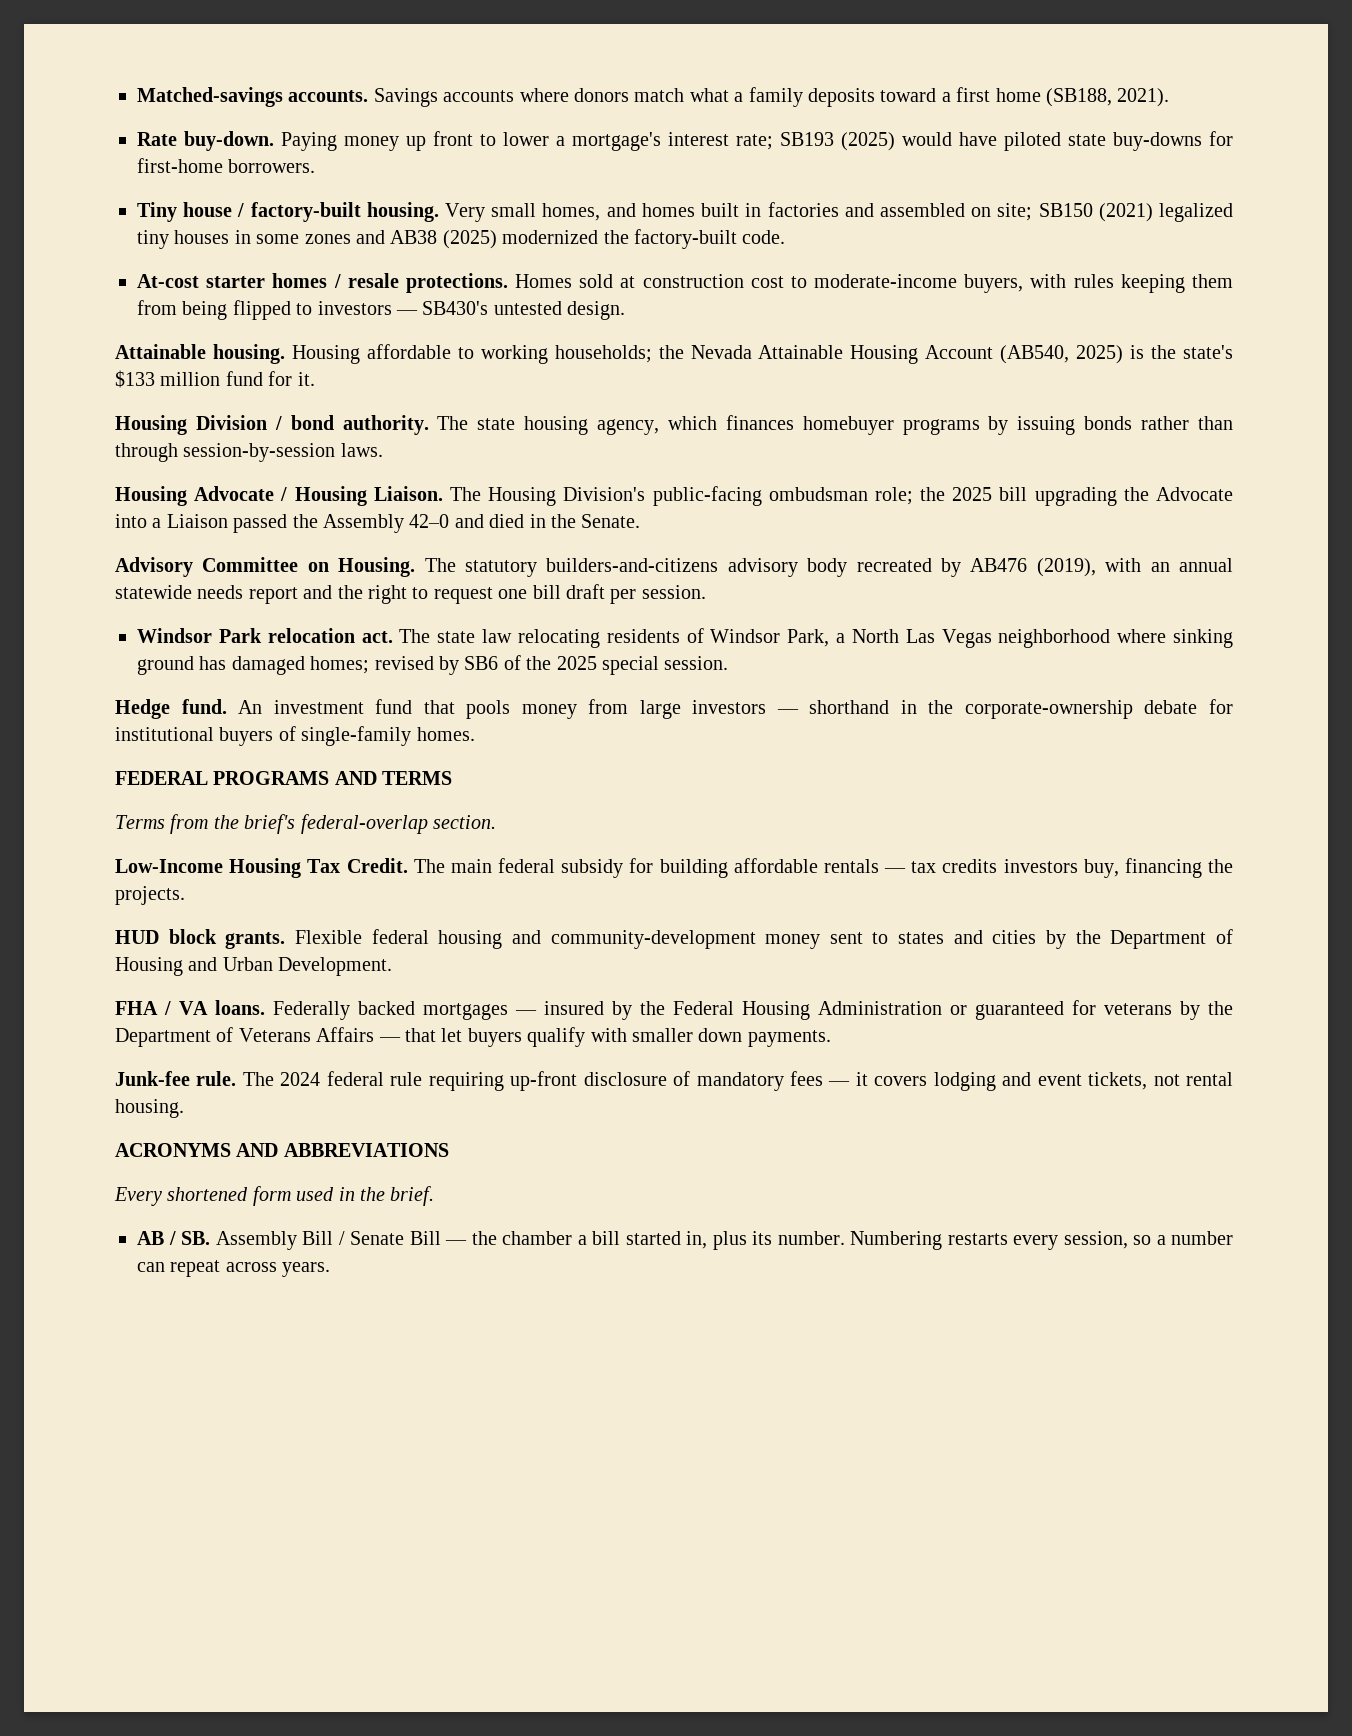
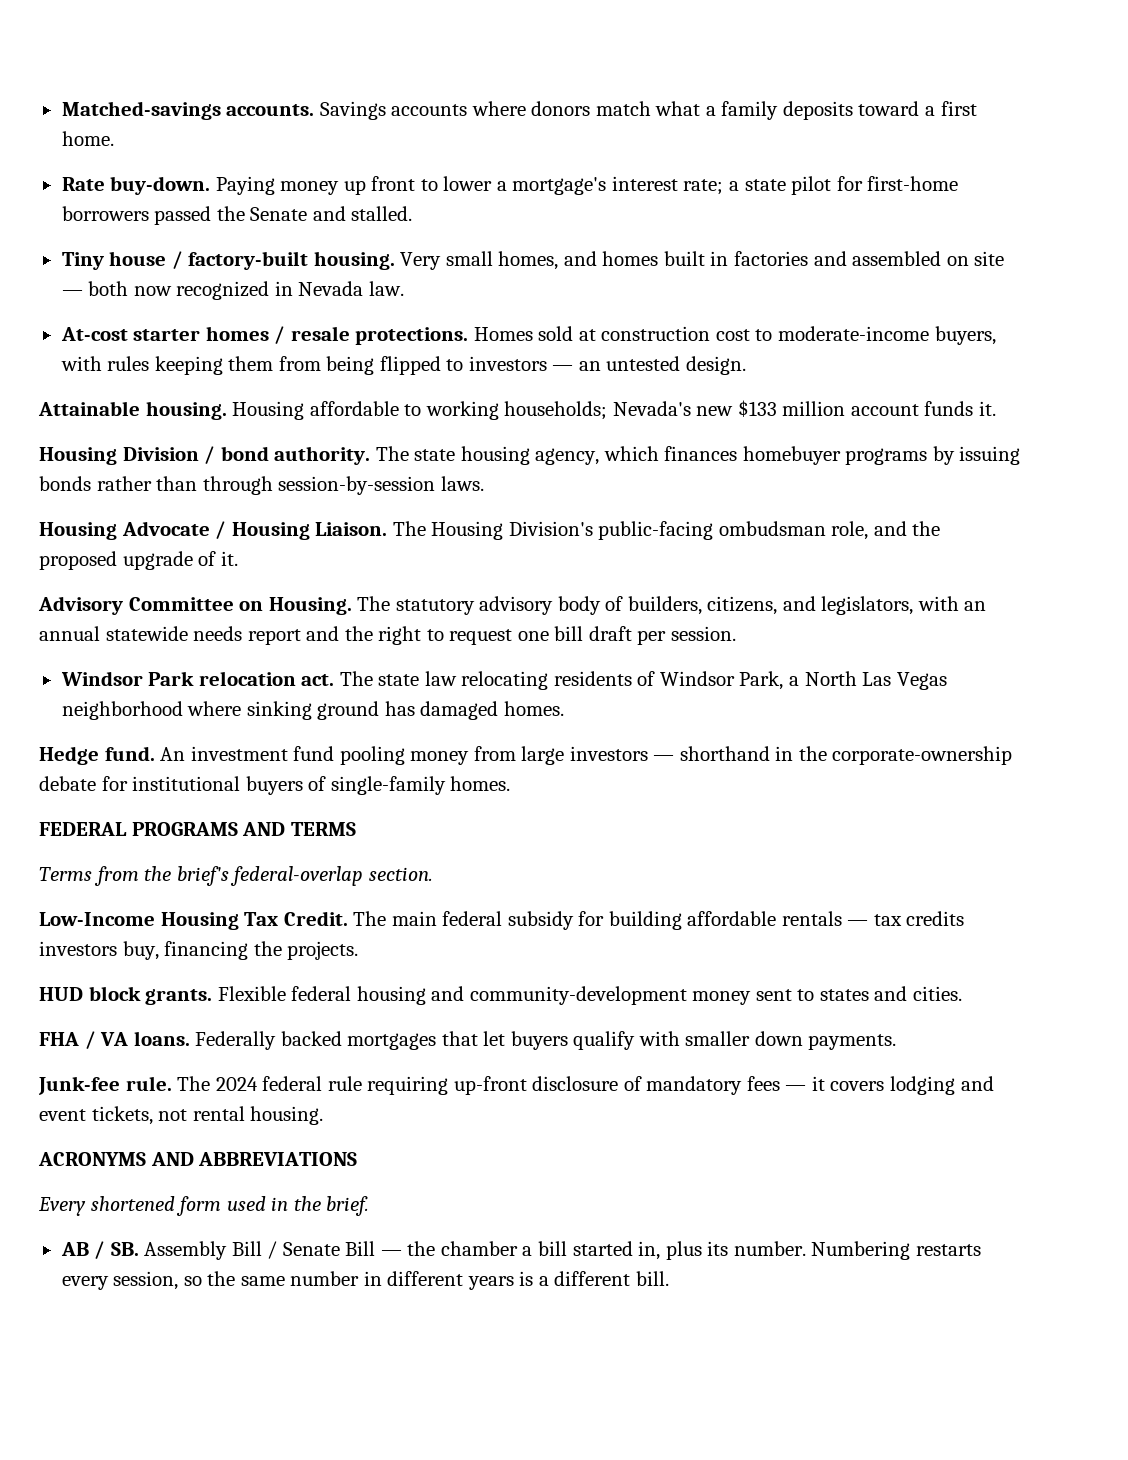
[995,88,1170,107] home (SB188, 2021). -> [61,131,114,146] home.
[780,131,1233,151] [137,158,316,173] SB193 (2025) would have piloted state buy-downs for first-home borrowers. -> [728,176,959,195] [61,206,413,225] a state pilot for first-home borrowers passed the Senate and stalled.
[997,203,1233,222] [137,229,786,249] site; SB150 (2021) legalized tiny houses in some zones and AB38 (2025) modernized the factory-built code. -> [974,251,1005,266] [61,281,404,300] site — both now recognized in Nevada law.
[422,301,489,315] SB430's -> [578,361,601,371] an
[658,345,1233,364] [115,370,293,388] the Nevada Attainable Housing Account (AB540, 2025) is the state's $133 million fund for -> [612,400,974,417] Nevada's new $133 million account funds
[874,487,1233,506] [115,514,641,533] role; the 2025 bill upgrading the Advocate into a Liaison passed the Assembly 42–0 and died in the Senate. -> [831,521,941,540] [39,551,238,570] role, and the proposed upgrade of it.
[546,558,719,572] builders-and-citizens -> (475, 607) none
[856,558,1096,577] recreated by AB476 (2019), -> [605,596,914,615] of builders, citizens, and legislators,
[310,655,729,675] homes; revised by SB6 of the 2025 special session. -> [503,701,564,716] homes.
[423,700,511,719] that pools -> [339,746,405,765] pooling
[992,929,1233,949] [115,957,393,976] cities by the Department of Housing and Urban Development. -> [912,986,962,1001] cities.
[515,1000,1233,1020] [115,1027,401,1047] — insured by the Federal Housing Administration or guaranteed for veterans by the Department of Veterans Affairs — -> (437, 1041) none
[1156,1231,1233,1245] [137,1260,331,1277] a number can repeat across years. -> [207,1271,669,1290] the same number in different years is a different bill.

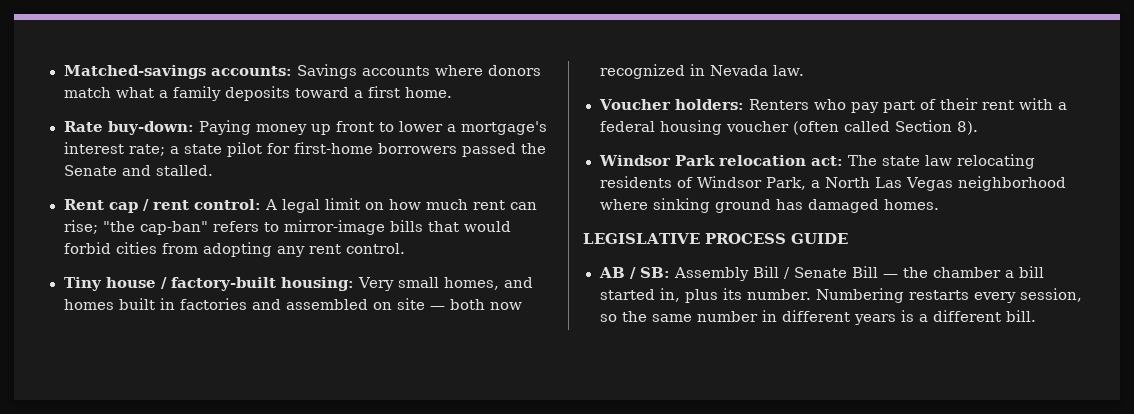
[226,104,315,116] accounts. -> [210,66,292,76] accounts:
[110,176,211,195] buy-down. -> [107,121,194,135] buy-down:
(413, 213) none -> [63,198,537,213] [63,220,511,235] [63,242,405,257] // Rent cap / rent control: A legal limit on how much rent can rise; "the cap-ban" refers to mirror-image bills that would forbid cities from adopting any rent control.
[313,251,395,270] housing. -> [280,277,354,291] housing:
[60,326,996,345] [60,356,746,375] [38,400,996,420] [39,446,1021,465] [39,476,484,495] [39,521,941,540] [39,551,238,570] [38,596,987,615] [39,626,736,645] At-cost starter homes / resale protections. Homes sold at construction cost to moderate-income buyers, with rules keeping them from being flipped to investors — an untested design. // Attainable housing. Housing affordable to working households; Nevada's new $133 million account funds it. // Housing Division / bond authority. The state housing agency, which finances homebuyer programs by issuing bonds rather than through session-by-session laws. // Housing Advocate / Housing Liaison. The Housing Division's public-facing ombudsman role, and the proposed upgrade of it. // Advisory Committee on Housing. The statutory advisory body of builders, citizens, and legislators, with an annual statewide needs report and the right to request one bill draft per session. -> [598,98,1068,113] [599,120,978,135] Voucher holders: Renters who pay part of their rent with a federal housing voucher (often called Section 8).
[301,674,335,686] act. -> [810,156,843,166] act:
[39,746,1013,765] [39,776,511,795] [39,822,356,836] [39,866,433,886] [39,911,965,930] [39,941,359,960] [39,986,962,1005] [39,1031,897,1050] [38,1076,994,1095] [39,1106,324,1125] [38,1152,358,1166] [38,1196,370,1216] Hedge fund. An investment fund pooling money from large investors — shorthand in the corporate-ownership debate for institutional buyers of single-family homes. // FEDERAL PROGRAMS AND TERMS // Terms from the brief's federal-overlap section. // Low-Income Housing Tax Credit. The main federal subsidy for building affordable rentals — tax credits investors buy, financing the projects. // HUD block grants. Flexible federal housing and community-development money sent to states and cities. // FHA / VA loans. Federally backed mortgages that let buyers qualify with smaller down payments. // Junk-fee rule. The 2024 federal rule requiring up-front disclosure of mandatory fees — it covers lodging and event tickets, not rental housing. // ACRONYMS AND ABBREVIATIONS // Every shortened form used in the brief. -> [583,233,848,244] LEGISLATIVE PROCESS GUIDE
[110,1242,139,1256] SB. -> [639,267,670,278] SB:

